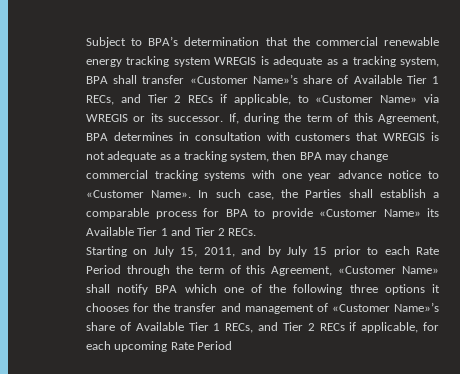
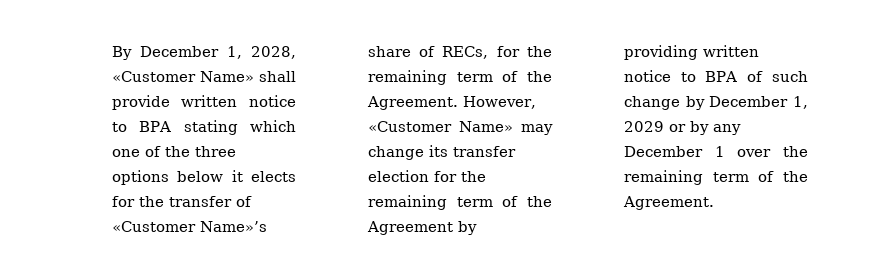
[86,36,439,48] [86,56,439,67] [86,74,439,84] [86,94,439,105] [86,113,439,124] [86,132,439,141] [86,151,389,162] [86,170,439,181] [86,189,439,200] [86,208,439,219] [86,227,257,236] [86,246,439,257] [86,265,439,276] [86,284,178,295] Subject to BPA’s determination that the commercial renewable energy tracking system WREGIS is adequate as a tracking system, BPA shall transfer «Customer Name»’s share of Available Tier 1 RECs, and Tier 2 RECs if applicable, to «Customer Name» via WREGIS or its successor. If, during the term of this Agreement, BPA determines in consultation with customers that WREGIS is not adequate as a tracking system, then BPA may change commercial tracking systems with one year advance notice to «Customer Name». In such case, the Parties shall establish a comparable process for BPA to provide «Customer Name» its Available Tier 1 and Tier 2 RECs. // Starting on July 15, 2011, and by July 15 prior to each Rate Period through the term of this Agreement, «Customer Name» shall notify BPA -> [111,46,296,60] [111,71,296,82] [111,95,296,110] [111,120,238,135] By December 1, 2028, «Customer Name» shall provide written notice to BPA stating
[293,284,343,295] following -> (190, 151) none
[431,284,440,293] [86,303,130,312] it chooses -> [177,170,296,182] below it elects
[220,303,314,314] and management -> (232, 201) none
[135,322,440,333] [86,341,233,352] Available Tier 1 RECs, and Tier 2 RECs if applicable, for each upcoming Rate Period -> [442,46,552,59] [367,70,552,85] [366,96,536,110] [367,121,553,135] [367,145,516,160] [367,170,486,182] [367,195,552,210] [366,221,477,235] [623,45,759,60] [623,70,808,82] [623,96,808,110] [623,121,741,135] [623,146,808,157] [623,170,808,185] [622,196,714,210] RECs, for the remaining term of the Agreement. However, «Customer Name» may change its transfer election for the remaining term of the Agreement by providing written notice to BPA of such change by December 1, 2029 or by any December 1 over the remaining term of the Agreement.

